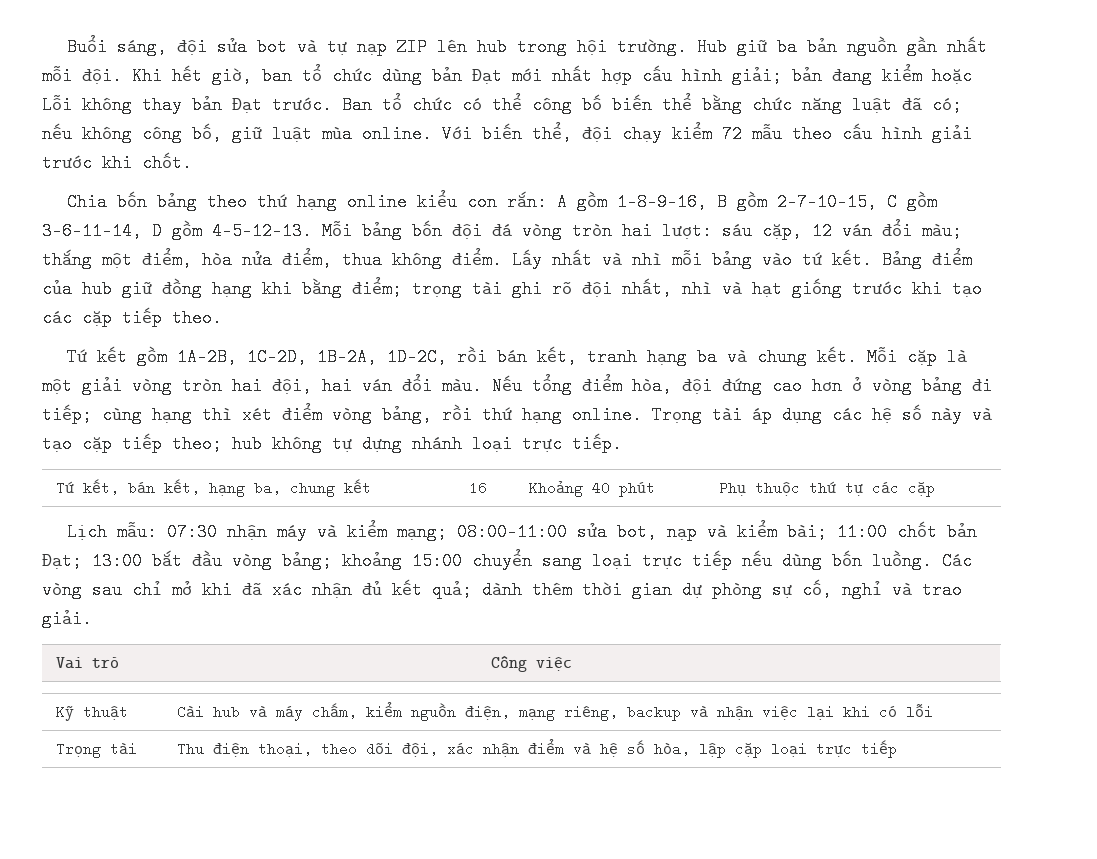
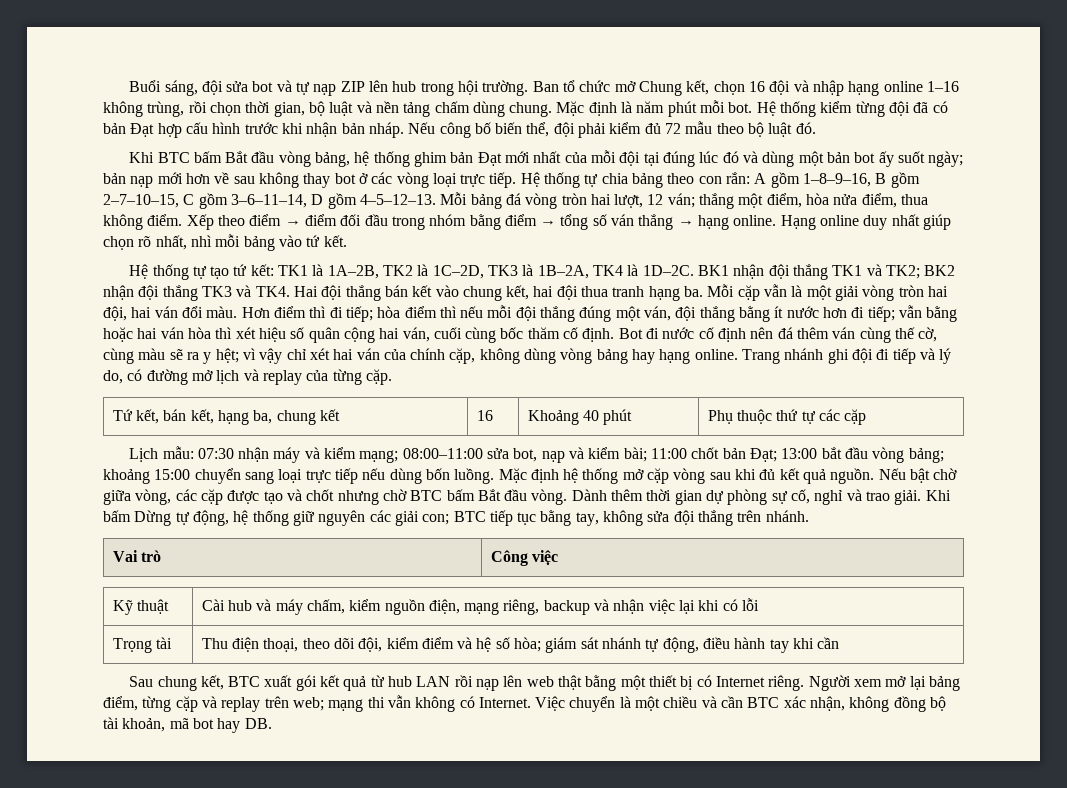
[696,36,987,56] [42,64,972,85] [42,93,962,114] [42,122,972,143] [42,152,192,172] [66,190,457,211] Hub giữ ba bản nguồn gần nhất mỗi đội. Khi hết giờ, ban tổ chức dùng bản Đạt mới nhất hợp cấu hình giải; bản đang kiểm hoặc Lỗi không thay bản Đạt trước. Ban tổ chức có thể công bố biến thể bằng chức năng luật đã có; nếu không công bố, giữ luật mùa online. Với biến thể, đội chạy kiểm 72 mẫu theo cấu hình giải trước khi chốt. // Chia bốn bảng theo thứ hạng online kiểu -> [532,80,959,96] [103,100,948,117] [103,121,816,138] [129,150,964,167] [103,172,695,188] Ban tổ chức mở Chung kết, chọn 16 đội và nhập hạng online 1–16 không trùng, rồi chọn thời gian, bộ luật và nền tảng chấm dùng chung. Mặc định là năm phút mỗi bot. Hệ thống kiểm từng đội đã có bản Đạt hợp cấu hình trước khi nhận bản nháp. Nếu công bố biến thể, đội phải kiểm đủ 72 mẫu theo bộ luật đó. // Khi BTC bấm Bắt đầu vòng bảng, hệ thống ghim bản Đạt mới nhất của mỗi đội tại đúng lúc đó và dùng một bản bot ấy suốt ngày; bản nạp mới hơn về sau không thay bot ở các vòng loại trực tiếp. Hệ thống tự chia bảng theo
[412,220,482,240] bốn đội -> (502, 201) none
[662,219,962,240] lượt: sáu cặp, 12 ván đổi màu; -> [614,193,695,208] lượt, 12 ván;
[512,249,622,269] Lấy nhất và -> [186,214,952,230] [103,235,187,250] Xếp theo điểm → điểm đối đầu trong nhóm bằng điểm → tổng số ván thắng → hạng online. Hạng online duy nhất giúp chọn rõ nhất,
[882,248,972,269] [42,277,982,298] [42,307,222,327] [66,346,857,366] Bảng điểm của hub giữ đồng hạng khi bằng điểm; trọng tài ghi rõ đội nhất, nhì và hạt giống trước khi tạo các cặp tiếp theo. // Tứ kết gồm 1A–2B, 1C–2D, 1B–2A, 1D–2C, rồi bán kết, tranh hạng ba và chung kết. -> [129,264,956,280] [103,285,704,301] // Hệ thống tự tạo tứ kết: TK1 là 1A–2B, TK2 là 1C–2D, TK3 là 1B–2A, TK4 là 1D–2C. BK1 nhận đội thắng TK1 và TK2; BK2 nhận đội thắng TK3 và TK4. Hai đội thắng bán kết vào chung kết, hai đội thua tranh hạng ba.
(937, 357) none -> [764,284,788,297] vẫn
[492,374,992,395] [42,403,992,424] [42,433,622,453] Nếu tổng điểm hòa, đội đứng cao hơn ở vòng bảng đi tiếp; cùng hạng thì xét điểm vòng bảng, rồi thứ hạng online. Trọng tài áp dụng các hệ số này và tạo cặp tiếp theo; hub không tự dựng nhánh loại trực tiếp. -> [241,305,958,322] [103,327,938,343] [103,348,952,364] [103,369,392,385] Hơn điểm thì đi tiếp; hòa điểm thì nếu mỗi đội thắng đúng một ván, đội thắng bằng ít nước hơn đi tiếp; vẫn bằng hoặc hai ván hòa thì xét hiệu số quân cộng hai ván, cuối cùng bốc thăm cố định. Bot đi nước cố định nên đá thêm ván cùng thế cờ, cùng màu sẽ ra y hệt; vì vậy chỉ xét hai ván của chính cặp, không dùng vòng bảng hay hạng online. Trang nhánh ghi đội đi tiếp và lý do, có đường mở lịch và replay của từng cặp.
[942,552,972,570] [42,579,522,599] Các vòng sau chỉ mở khi đã xác nhận đủ kết quả; dành -> [498,468,958,484] [103,489,607,505] Mặc định hệ thống mở cặp vòng sau khi đủ kết quả nguồn. Nếu bật chờ giữa vòng, các cặp được tạo và chốt nhưng chờ BTC bấm Bắt đầu vòng. Dành
(92, 619) none -> [925,490,951,501] [103,510,809,526] Khi bấm Dừng tự động, hệ thống giữ nguyên các giải con; BTC tiếp tục bằng tay, không sửa đội thắng trên nhánh.
[447,742,520,757] xác nhận -> [386,637,419,649] kiểm
[654,740,898,758] hòa, lập cặp loại trực tiếp -> [514,637,840,653] [129,675,960,691] [103,695,947,712] [103,717,272,733] hòa; giám sát nhánh tự động, điều hành tay khi cần // Sau chung kết, BTC xuất gói kết quả từ hub LAN rồi nạp lên web thật bằng một thiết bị có Internet riêng. Người xem mở lại bảng điểm, từng cặp và replay trên web; mạng thi vẫn không có Internet. Việc chuyển là một chiều và cần BTC xác nhận, không đồng bộ tài khoản, mã bot hay DB.

